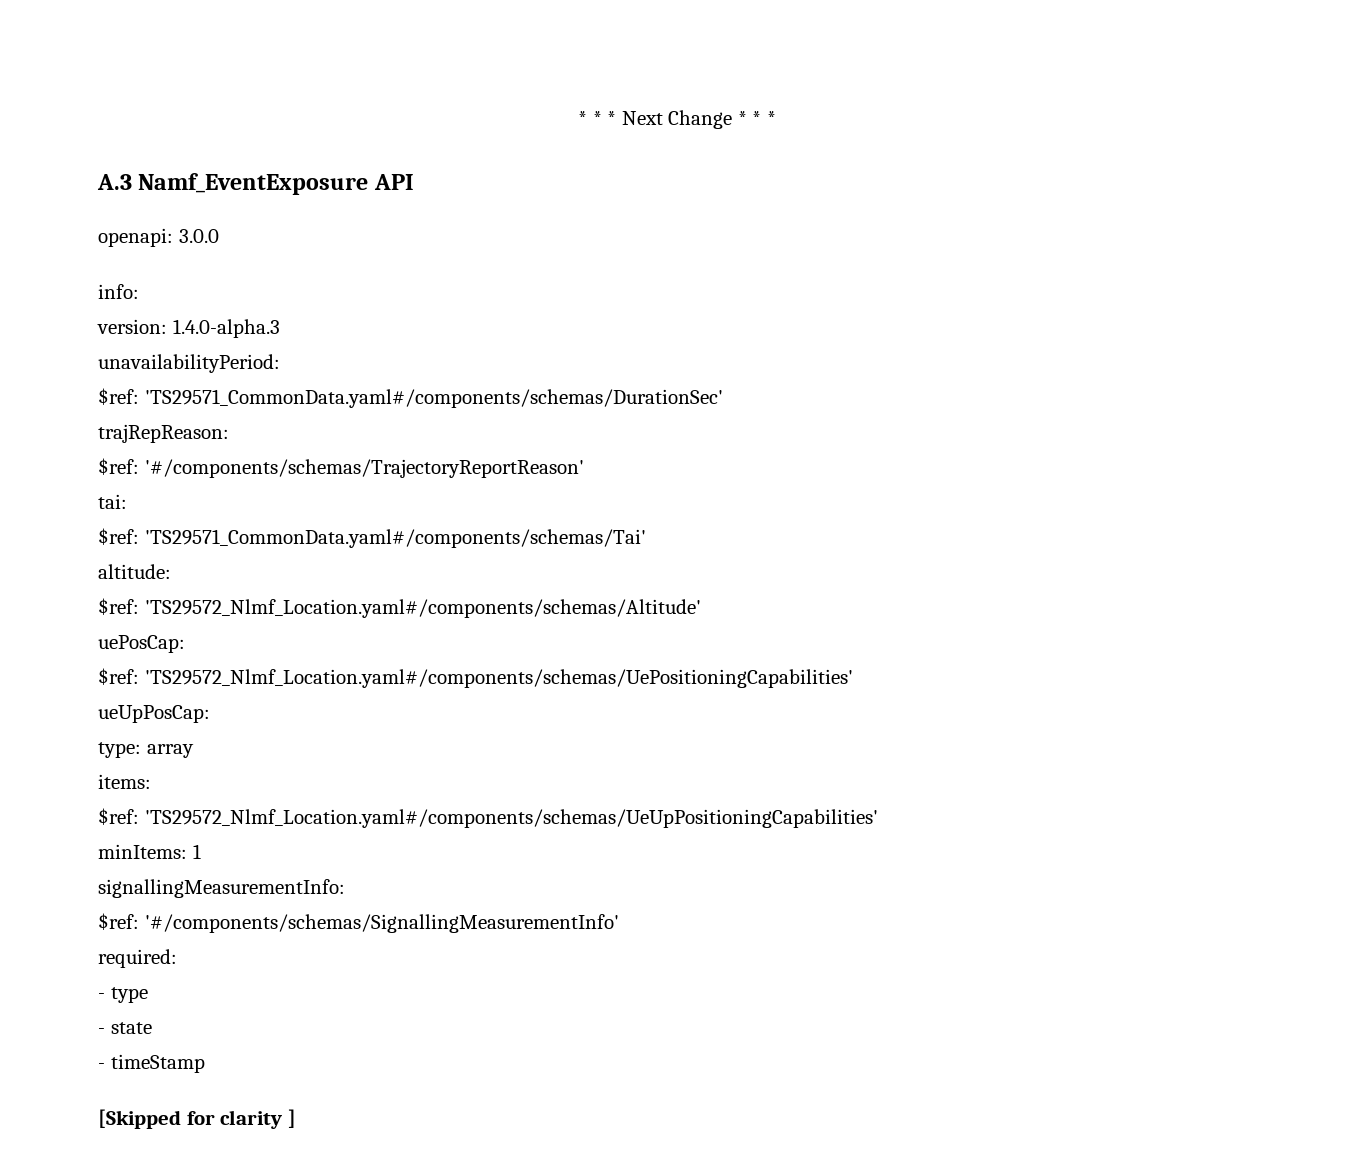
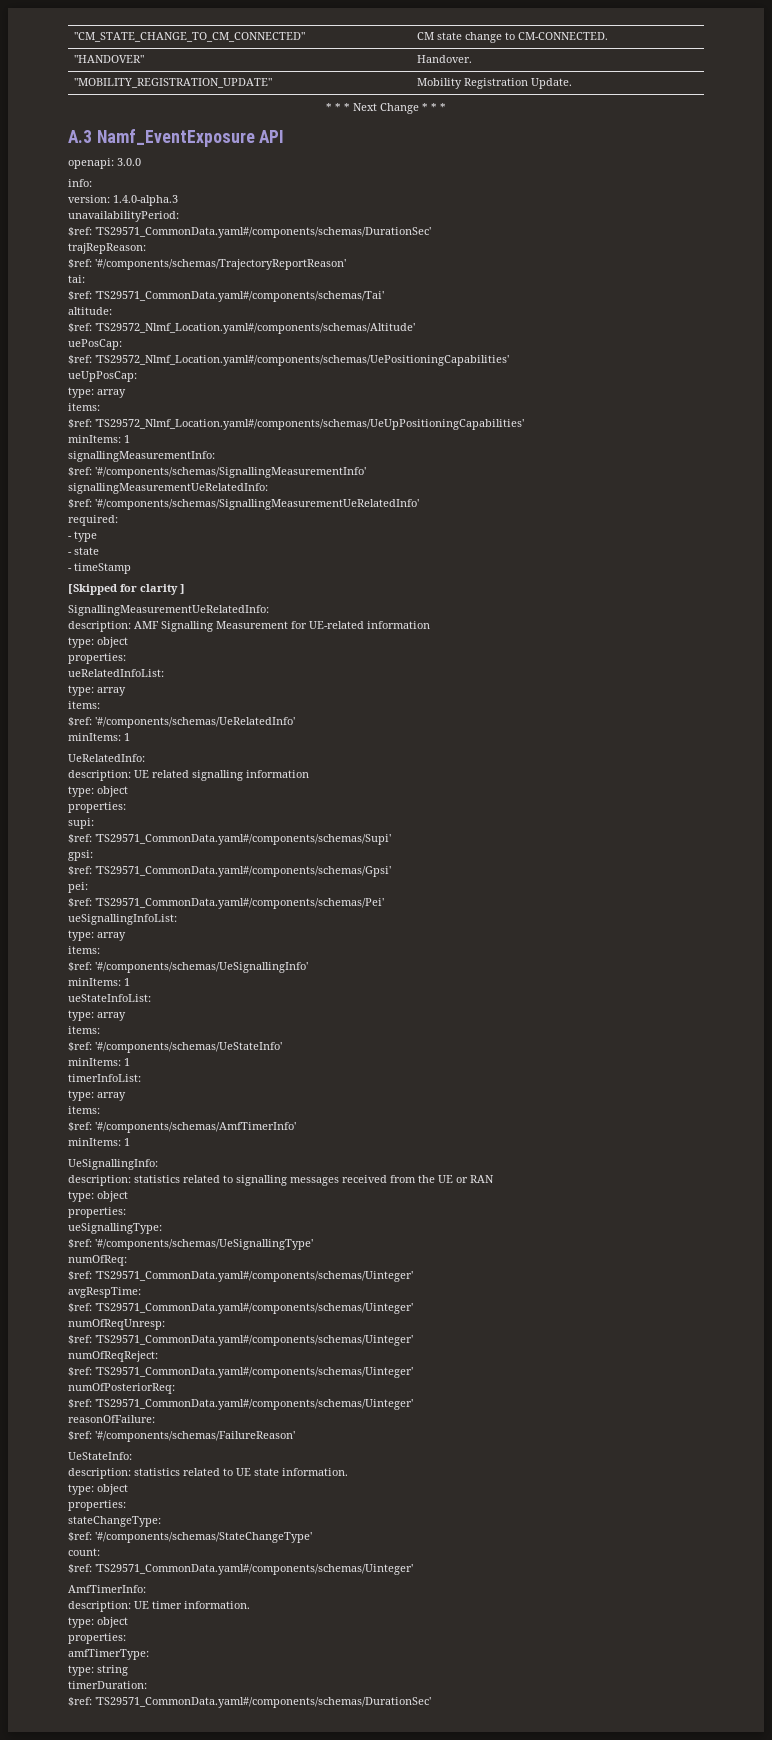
(578, 118) none -> [73,32,305,42] [416,32,608,43] [73,55,144,63] [416,55,472,63] [73,78,272,88] [416,78,572,89] "CM_STATE_CHANGE_TO_CM_CONNECTED" | CM state change to CM-CONNECTED. // "HANDOVER" | Handover. // "MOBILITY_REGISTRATION_UPDATE" | Mobility Registration Update. //
(619, 923) none -> [68,483,268,494] [68,499,419,510] // signallingMeasurementUeRelatedInfo: // $ref: '#/components/schemas/SignallingMeasurementUeRelatedInfo'
(296, 1118) none -> [68,605,269,616] [68,621,430,632] [68,637,128,648] [68,653,126,664] [68,669,164,677] [68,685,126,696] [68,701,100,709] [68,717,295,728] [68,733,130,741] [68,754,145,762] [68,770,309,781] [68,786,128,797] [68,802,126,813] [68,818,94,829] [68,834,391,845] [68,850,93,861] [68,866,391,877] [68,882,88,893] [68,898,384,909] [68,914,177,925] [68,930,126,941] [68,946,100,954] [68,962,308,973] [68,978,130,986] [68,994,151,1002] [68,1010,126,1021] [68,1026,100,1034] [68,1042,282,1053] [68,1058,130,1066] [68,1074,141,1082] [68,1090,126,1101] [68,1106,100,1114] [68,1122,296,1133] [68,1138,130,1146] [68,1159,158,1170] [68,1175,494,1186] [68,1191,128,1202] [68,1207,126,1218] [68,1223,162,1234] [68,1239,313,1250] [68,1255,127,1266] [68,1271,413,1282] [68,1287,141,1298] [68,1303,413,1314] [68,1319,165,1330] [68,1335,413,1346] [68,1351,158,1362] [68,1367,413,1378] [68,1383,175,1394] [68,1399,413,1410] [68,1415,155,1423] [68,1431,295,1442] [68,1452,132,1460] [68,1468,348,1479] [68,1484,128,1495] [68,1500,126,1511] [68,1516,161,1527] [68,1532,312,1543] [68,1548,100,1556] [68,1564,413,1575] [68,1585,146,1593] [68,1601,250,1612] [68,1617,128,1628] [68,1633,126,1644] [68,1649,149,1660] [68,1665,128,1676] [68,1681,147,1689] [68,1697,431,1708] // SignallingMeasurementUeRelatedInfo: // description: AMF Signalling Measurement for UE-related information // type: object // properties: // ueRelatedInfoList: // type: array // items: // $ref: '#/components/schemas/UeRelatedInfo' // minItems: 1 // UeRelatedInfo: // description: UE related signalling information // type: object // properties: // supi: // $ref: 'TS29571_CommonData.yaml#/components/schemas/Supi' // gpsi: // $ref: 'TS29571_CommonData.yaml#/components/schemas/Gpsi' // pei: // $ref: 'TS29571_CommonData.yaml#/components/schemas/Pei' // ueSignallingInfoList: // type: array // items: // $ref: '#/components/schemas/UeSignallingInfo' // minItems: 1 // ueStateInfoList: // type: array // items: // $ref: '#/components/schemas/UeStateInfo' // minItems: 1 // timerInfoList: // type: array // items: // $ref: '#/components/schemas/AmfTimerInfo' // minItems: 1 // UeSignallingInfo: // description: statistics related to signalling messages received from the UE or RAN // type: object // properties: // ueSignallingType: // $ref: '#/components/schemas/UeSignallingType' // numOfReq: // $ref: 'TS29571_CommonData.yaml#/components/schemas/Uinteger' // avgRespTime: // $ref: 'TS29571_CommonData.yaml#/components/schemas/Uinteger' // numOfReqUnresp: // $ref: 'TS29571_CommonData.yaml#/components/schemas/Uinteger' // numOfReqReject: // $ref: 'TS29571_CommonData.yaml#/components/schemas/Uinteger' // numOfPosteriorReq: // $ref: 'TS29571_CommonData.yaml#/components/schemas/Uinteger' // reasonOfFailure: // $ref: '#/components/schemas/FailureReason' // UeStateInfo: // description: statistics related to UE state information. // type: object // properties: // stateChangeType: // $ref: '#/components/schemas/StateChangeType' // count: // $ref: 'TS29571_CommonData.yaml#/components/schemas/Uinteger' // AmfTimerInfo: // description: UE timer information. // type: object // properties: // amfTimerType: // type: string // timerDuration: // $ref: 'TS29571_CommonData.yaml#/components/schemas/DurationSec'

